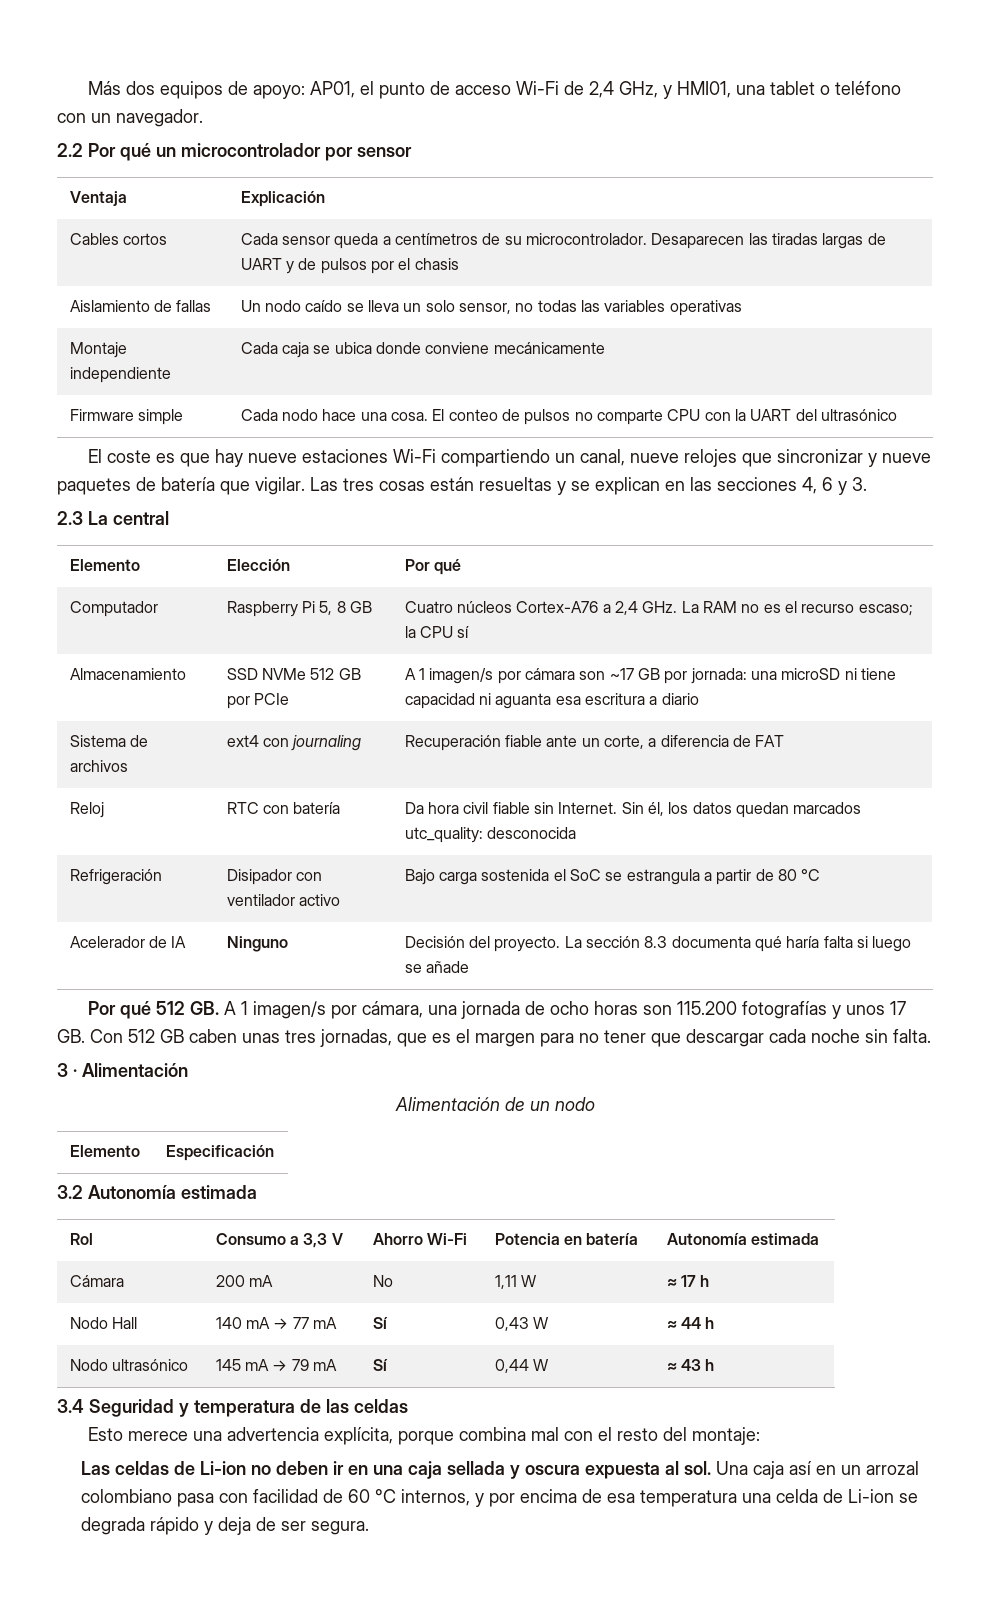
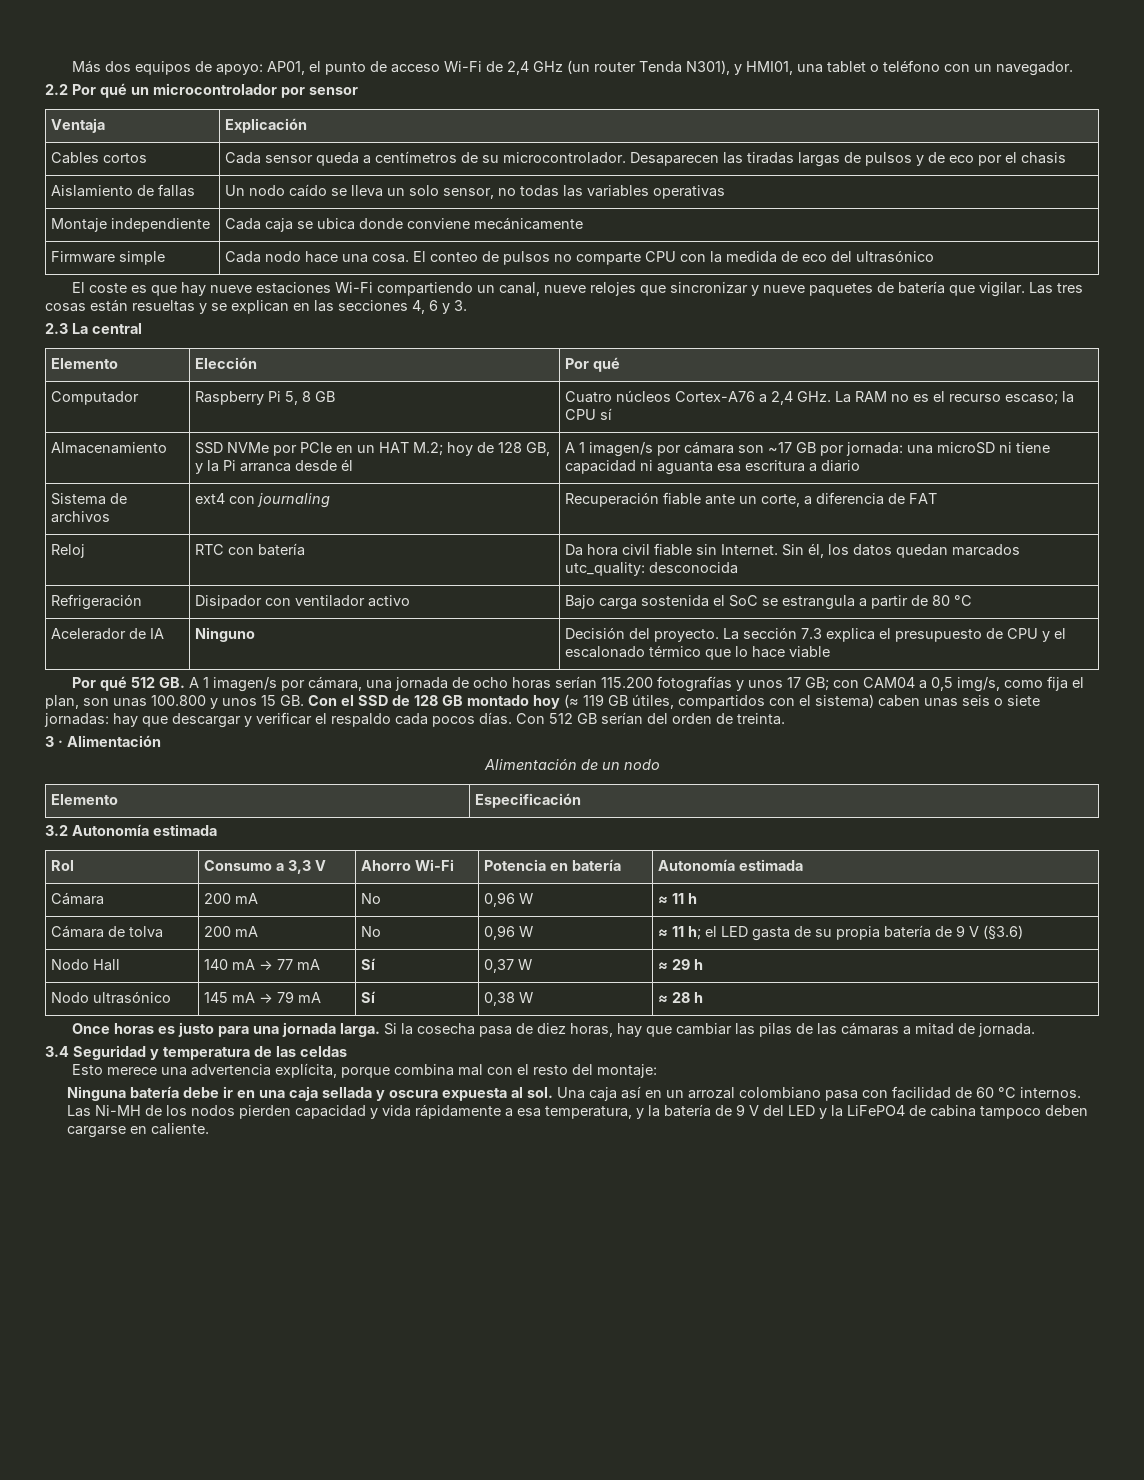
[618,81,658,98] GHz, -> [532,60,730,75] GHz (un router Tenda N301),
[240,258,282,270] UART -> [865,152,913,166] pulsos
[320,258,367,274] pulsos -> [949,155,975,163] eco
[750,409,792,421] UART -> [726,251,828,263] medida de eco
[310,668,361,680] 512 GB -> (270, 447) none
(290, 699) none -> [336,442,551,456] [195,459,354,474] en un HAT M.2; hoy de 128 GB, y la Pi arranca desde él
[644,936,912,952] [404,961,470,973] 8.3 documenta qué haría falta si luego se añade -> [801,628,1067,642] [565,645,831,660] 7.3 explica el presupuesto de CPU y el escalonado térmico que lo hace viable
[642,1005,672,1015] son -> [554,676,597,689] serían
[57,1029,931,1047] GB. Con 512 GB caben unas tres jornadas, que es el margen para no tener que descargar cada noche sin falta. -> [804,676,1084,692] [45,694,1040,709] [44,712,785,728] GB; con CAM04 a 0,5 img/s, como fija el plan, son unas 100.800 y unos 15 GB. Con el SSD de 128 GB montado hoy (≈ 119 GB útiles, compartidos con el sistema) caben unas seis o siete jornadas: hay que descargar y verificar el respaldo cada pocos días. Con 512 GB serían del orden de treinta.
[494,1275,538,1289] [666,1275,710,1287] 1,11 W | ≈ 17 h -> [484,892,534,907] [658,893,698,904] [51,925,164,938] [204,926,259,937] [361,926,382,937] [484,925,534,940] [658,925,1024,941] 0,96 W | ≈ 11 h // Cámara de tolva | 200 mA | No | 0,96 W | ≈ 11 h; el LED gasta de su propia batería de 9 V (§3.6)
[494,1317,550,1331] [666,1317,702,1329] 0,43 W | ≈ 44 -> [484,959,533,973] [658,959,691,970] 0,37 W | ≈ 29
[494,1359,550,1373] [666,1359,715,1371] 0,44 W | ≈ 43 h -> [484,992,534,1006] [658,992,704,1003] [71,1022,1035,1037] 0,38 W | ≈ 28 h // Once horas es justo para una jornada larga. Si la cosecha pasa de diez horas, hay que cambiar las pilas de las cámaras a mitad de jornada.
[80,1461,328,1475] Las celdas de Li-ion no deben -> [66,1086,219,1101] Ninguna batería debe
[400,1489,918,1507] [80,1517,369,1535] internos, y por encima de esa temperatura una celda de Li-ion se degrada rápido y deja de ser segura. -> [1019,1087,1081,1098] [66,1104,1088,1119] [66,1123,209,1138] internos. Las Ni-MH de los nodos pierden capacidad y vida rápidamente a esa temperatura, y la batería de 9 V del LED y la LiFePO4 de cabina tampoco deben cargarse en caliente.

